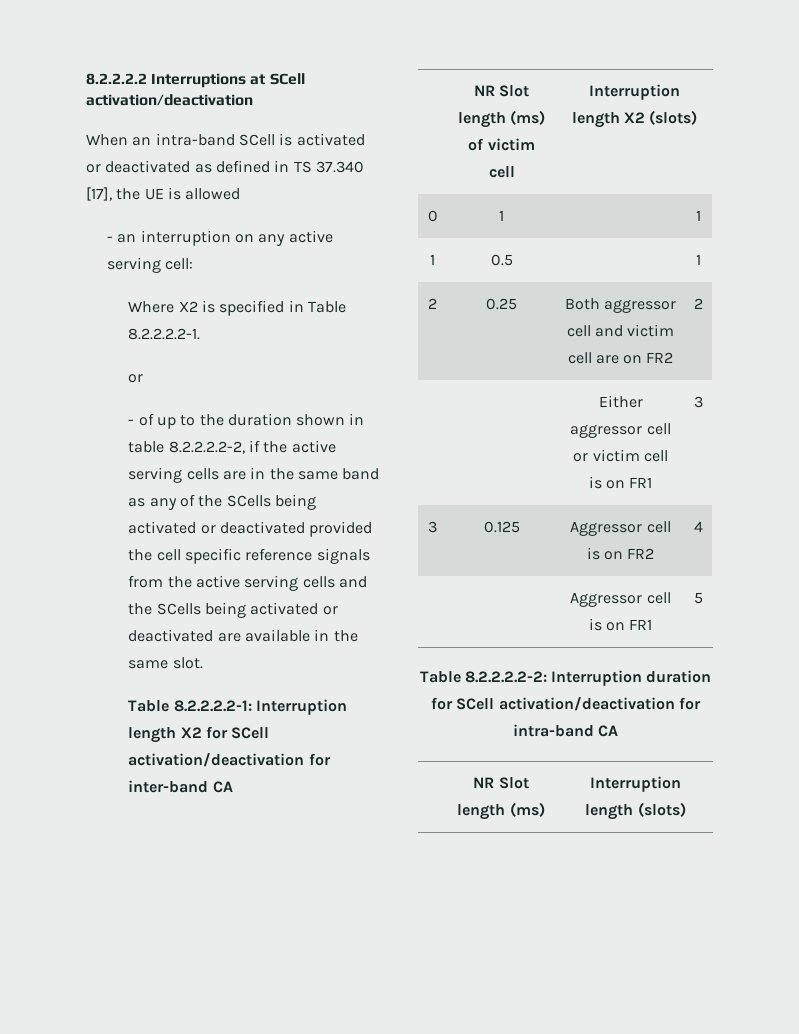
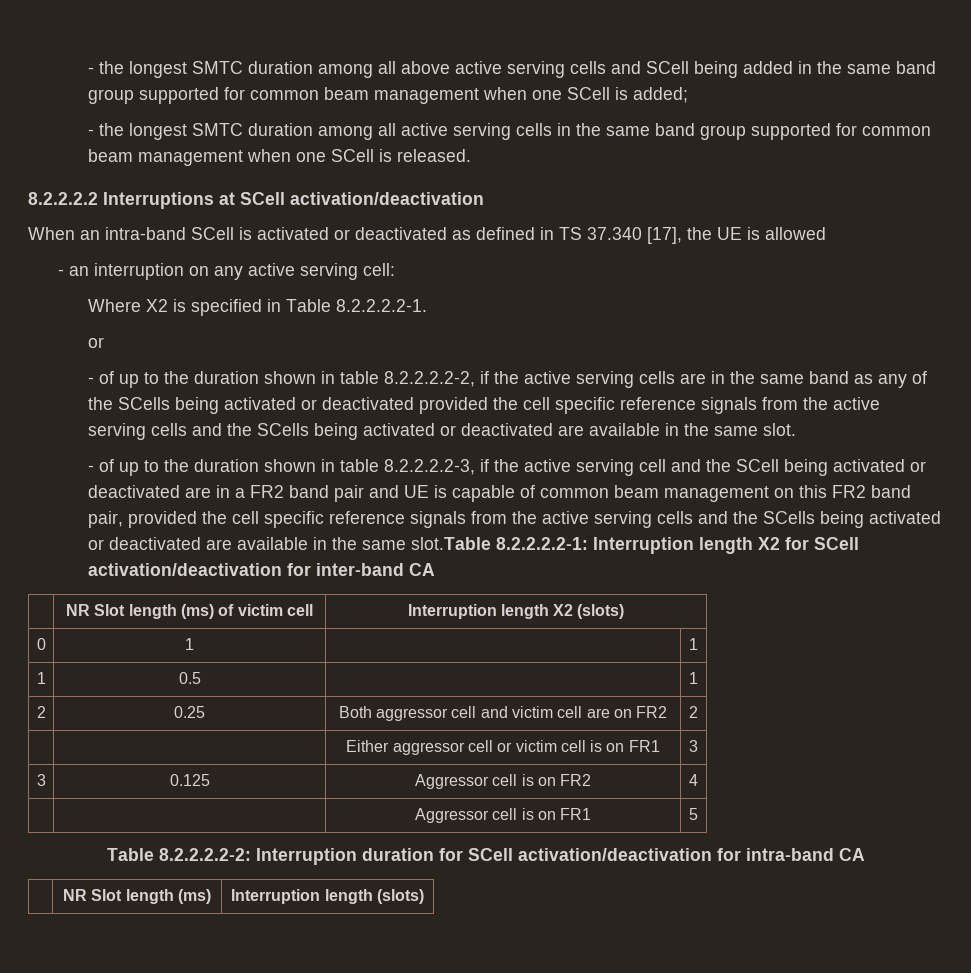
(86, 79) none -> [88,61,937,78] [88,87,689,104] [88,123,932,140] [88,149,472,166] - the longest SMTC duration among all above active serving cells and SCell being added in the same band group supported for common beam management when one SCell is added; // - the longest SMTC duration among all active serving cells in the same band group supported for common beam management when one SCell is released. //
[128,700,170,712] Table -> [88,459,927,476] [88,485,912,502] [88,511,942,528] [88,537,492,550] - of up to the duration shown in table 8.2.2.2.2-3, if the active serving cell and the SCell being activated or deactivated are in a FR2 band pair and UE is capable of common beam management on this FR2 band pair, provided the cell specific reference signals from the active serving cells and the SCells being activated or deactivated are available in the same slot.Table

